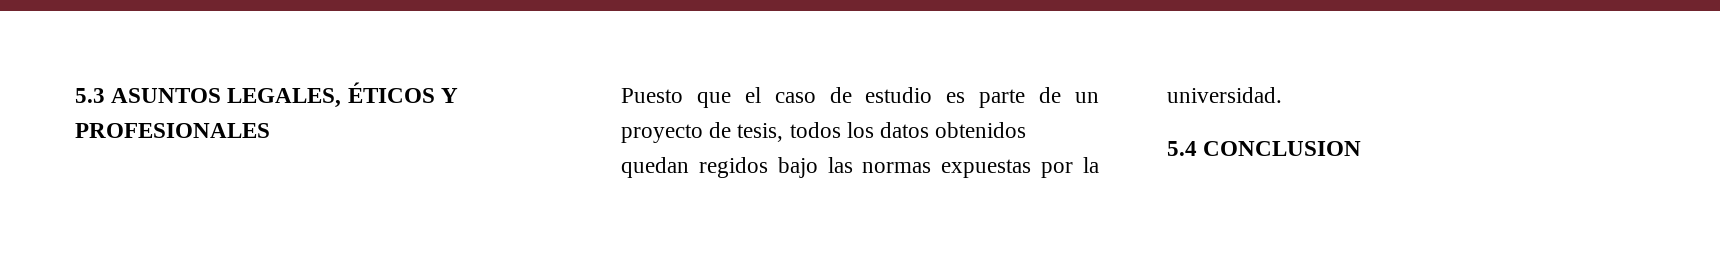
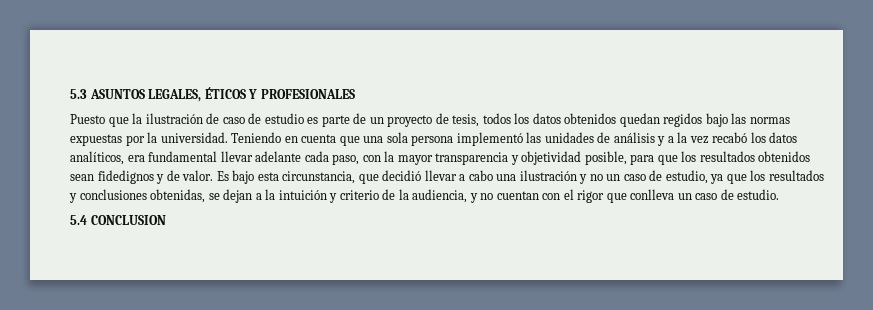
[744,87,761,103] el -> [132,113,220,124] la ilustración de
(1282, 95) none -> [231,132,798,146] [70,151,811,165] [70,170,824,184] [69,189,780,203] Teniendo en cuenta que una sola persona implementó las unidades de análisis y a la vez recabó los datos analíticos, era fundamental llevar adelante cada paso, con la mayor transparencia y objetividad posible, para que los resultados obtenidos sean fidedignos y de valor. Es bajo esta circunstancia, que decidió llevar a cabo una ilustración y no un caso de estudio, ya que los resultados y conclusiones obtenidas, se dejan a la intuición y criterio de la audiencia, y no cuentan con el rigor que conlleva un caso de estudio.

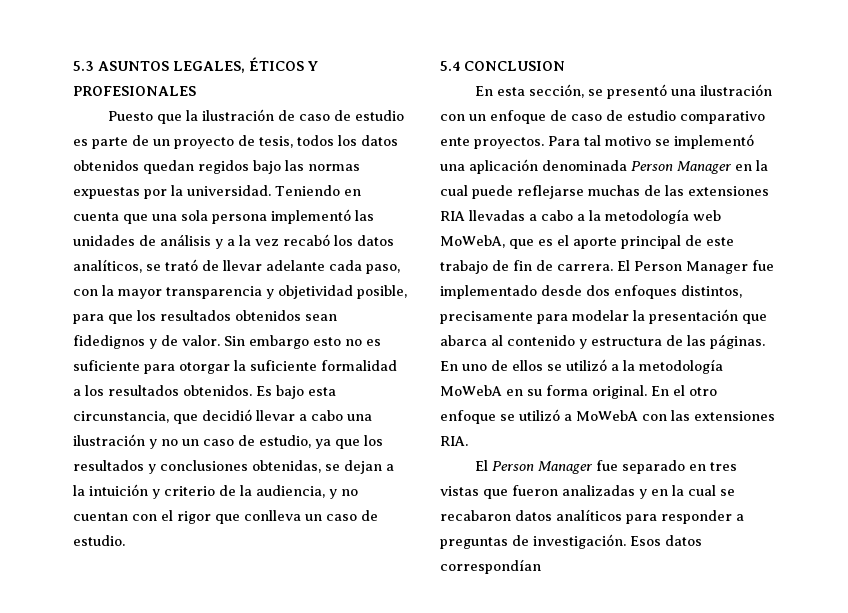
[127,151,218,162] era fundamental -> [146,259,219,271] se trató de
(214, 175) none -> [224,335,381,349] [73,360,397,374] [73,385,252,396] Sin embargo esto no es suficiente para otorgar la suficiente formalidad a los resultados obtenidos.
(166, 220) none -> [474,84,772,99] [440,110,765,124] [440,134,754,149] [440,159,768,174] [440,185,769,199] [440,209,721,224] [440,235,734,249] [440,260,774,274] [440,285,742,299] [440,309,767,324] [440,334,765,349] [440,359,723,374] [440,385,717,399] [440,409,775,424] [440,436,468,446] [474,460,737,474] [440,485,735,499] [440,509,744,524] [440,534,702,549] [440,559,541,574] // En esta sección, se presentó una ilustración con un enfoque de caso de estudio comparativo ente proyectos. Para tal motivo se implementó una aplicación denominada Person Manager en la cual puede reflejarse muchas de las extensiones RIA llevadas a cabo a la metodología web MoWebA, que es el aporte principal de este trabajo de fin de carrera. El Person Manager fue implementado desde dos enfoques distintos, precisamente para modelar la presentación que abarca al contenido y estructura de las páginas. En uno de ellos se utilizó a la metodología MoWebA en su forma original. En el otro enfoque se utilizó a MoWebA con las extensiones RIA. // El Person Manager fue separado en tres vistas que fueron analizadas y en la cual se recabaron datos analíticos para responder a preguntas de investigación. Esos datos correspondían

